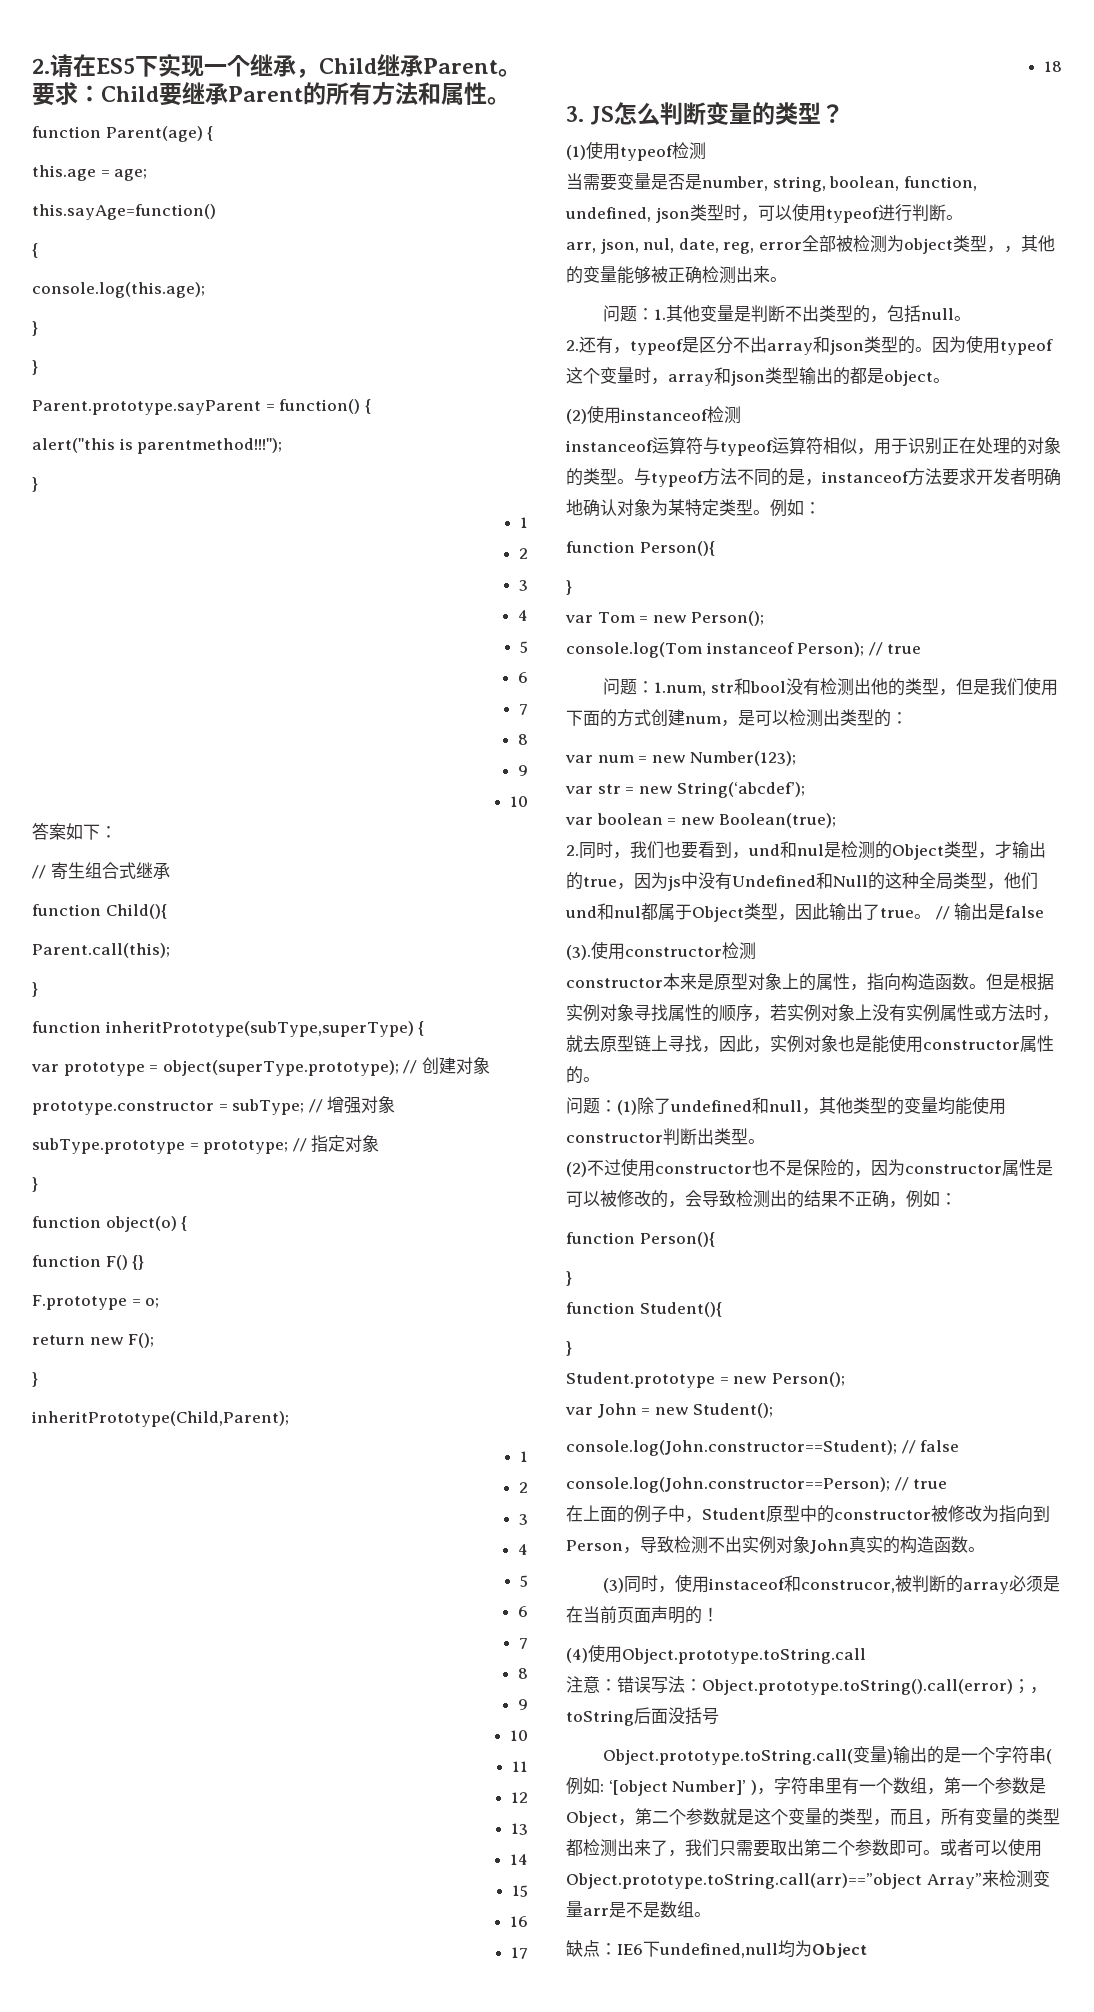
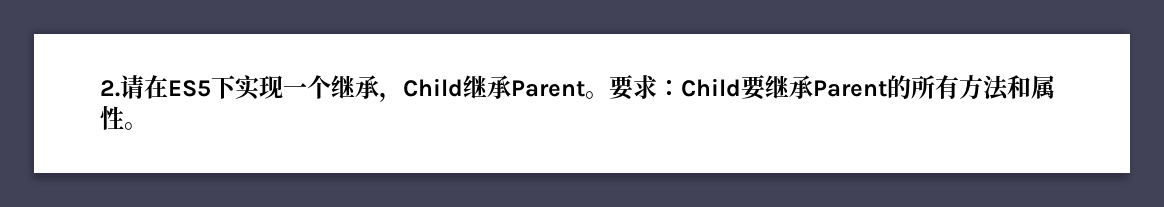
[32,126,214,142] [32,165,148,181] [32,204,216,220] [32,243,38,258] [32,282,205,298] [32,321,38,336] [32,360,38,375] [32,399,371,415] [32,438,283,454] [32,477,38,492] [520,517,528,528] [519,548,528,559] [519,580,528,591] [518,610,528,621] [520,641,528,653] [518,672,528,683] [519,704,528,715] [518,734,528,745] [518,765,528,776] [510,796,528,807] [32,822,117,840] [32,862,170,880] [32,904,167,919] [32,943,170,958] [32,982,38,997] [32,1021,425,1037] [31,1057,490,1076] [32,1096,396,1115] [32,1135,380,1154] [32,1177,38,1192] [32,1216,188,1232] [32,1255,145,1270] [32,1295,160,1310] [32,1333,155,1348] [32,1372,38,1387] [31,1411,289,1427] [520,1451,528,1462] [519,1482,528,1493] [519,1514,528,1525] [518,1544,528,1555] [520,1575,528,1587] [518,1606,528,1617] [519,1638,528,1649] [518,1668,528,1679] [518,1699,528,1710] [510,1730,528,1741] [512,1761,528,1772] [511,1792,528,1803] [511,1823,528,1835] [510,1854,528,1865] [512,1885,528,1897] [510,1916,528,1927] [511,1947,528,1959] [1044,61,1062,72] [566,101,845,125] [566,141,706,161] [566,173,977,192] [565,203,963,223] [566,235,1055,254] [566,266,787,284] [603,305,972,323] [566,335,1053,355] [566,367,950,386] [566,405,741,424] [565,437,1061,456] [566,468,1061,487] [566,499,821,517] [566,541,715,556] [566,580,572,595] [565,611,765,626] [566,642,922,658] [603,677,1058,696] [566,709,908,727] [565,751,797,766] [565,782,806,798] [565,813,837,828] [566,841,1046,860] [566,872,1038,891] [565,903,1045,922] [566,941,756,960] [566,973,1054,991] [566,1004,1059,1022] [566,1034,1054,1053] [566,1066,600,1084] [566,1096,1006,1115] [566,1128,765,1145] [566,1158,1053,1177] [566,1190,957,1208] [566,1232,715,1247] [566,1271,572,1286] [566,1302,722,1317] [566,1341,572,1356] [566,1372,845,1388] [565,1403,774,1418] [566,1440,960,1456] [566,1477,948,1493] [566,1505,1050,1523] [566,1536,985,1554] [603,1574,1061,1594] [566,1606,719,1624] [566,1644,866,1664] [566,1676,1047,1695] [566,1707,719,1726] [603,1746,1053,1765] [566,1777,1046,1796] [566,1808,1060,1827] [566,1838,1042,1857] [566,1870,1050,1889] [566,1901,711,1918] [566,1940,867,1958] // function Parent(age) { // this.age = age; // this.sayAge=function() // { // console.log(this.age); // } // } // Parent.prototype.sayParent = function() { // alert("this is parentmethod!!!"); // } // 1 // 2 // 3 // 4 // 5 // 6 // 7 // 8 // 9 // 10 // 答案如下： // // 寄生组合式继承 // function Child(){ // Parent.call(this); // } // function inheritPrototype(subType,superType) { // var prototype = object(superType.prototype); // 创建对象 // prototype.constructor = subType; // 增强对象 // subType.prototype = prototype; // 指定对象 // } // function object(o) { // function F() {} // F.prototype = o; // return new F(); // } // inheritPrototype(Child,Parent); // 1 // 2 // 3 // 4 // 5 // 6 // 7 // 8 // 9 // 10 // 11 // 12 // 13 // 14 // 15 // 16 // 17 // 18 // 3. JS怎么判断变量的类型？ // (1)使用typeof检测 // 当需要变量是否是number, string, boolean, function, undefined, json类型时，可以使用typeof进行判断。 // arr, json, nul, date, reg, error全部被检测为object类型，，其他的变量能够被正确检测出来。 // 问题：1.其他变量是判断不出类型的，包括null。 // 2.还有，typeof是区分不出array和json类型的。因为使用typeof这个变量时，array和json类型输出的都是object。 // (2)使用instanceof检测 // instanceof运算符与typeof运算符相似，用于识别正在处理的对象的类型。与typeof方法不同的是，instanceof方法要求开发者明确地确认对象为某特定类型。例如： // function Person(){ // } // var Tom = new Person(); // console.log(Tom instanceof Person); // true // 问题：1.num, str和bool没有检测出他的类型，但是我们使用下面的方式创建num，是可以检测出类型的： // var num = new Number(123); // var str = new String(‘abcdef’); // var boolean = new Boolean(true); // 2.同时，我们也要看到，und和nul是检测的Object类型，才输出的true，因为js中没有Undefined和Null的这种全局类型，他们und和nul都属于Object类型，因此输出了true。 // 输出是false // (3).使用constructor检测 // constructor本来是原型对象上的属性，指向构造函数。但是根据实例对象寻找属性的顺序，若实例对象上没有实例属性或方法时，就去原型链上寻找，因此，实例对象也是能使用constructor属性的。 // 问题：(1)除了undefined和null，其他类型的变量均能使用constructor判断出类型。 // (2)不过使用constructor也不是保险的，因为constructor属性是可以被修改的，会导致检测出的结果不正确，例如： // function Person(){ // } // function Student(){ // } // Student.prototype = new Person(); // var John = new Student(); // console.log(John.constructor==Student); // false // console.log(John.constructor==Person); // true // 在上面的例子中，Student原型中的constructor被修改为指向到Person，导致检测不出实例对象John真实的构造函数。 // (3)同时，使用instaceof和construcor,被判断的array必须是在当前页面声明的！ // (4)使用Object.prototype.toString.call // 注意：错误写法：Object.prototype.toString().call(error)；，toString后面没括号 // Object.prototype.toString.call(变量)输出的是一个字符串(例如: ‘[object Number]’ )，字符串里有一个数组，第一个参数是Object，第二个参数就是这个变量的类型，而且，所有变量的类型都检测出来了，我们只需要取出第二个参数即可。或者可以使用Object.prototype.toString.call(arr)==”object Array”来检测变量arr是不是数组。 // 缺点：IE6下undefined,null均为Object -> (148, 126) none

